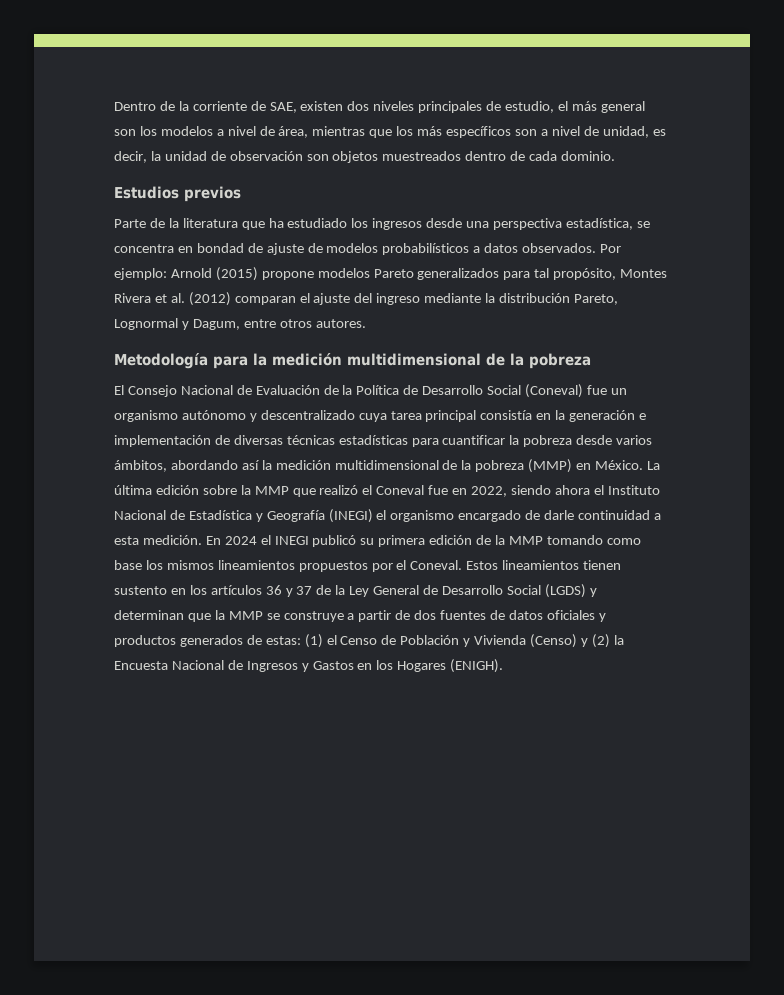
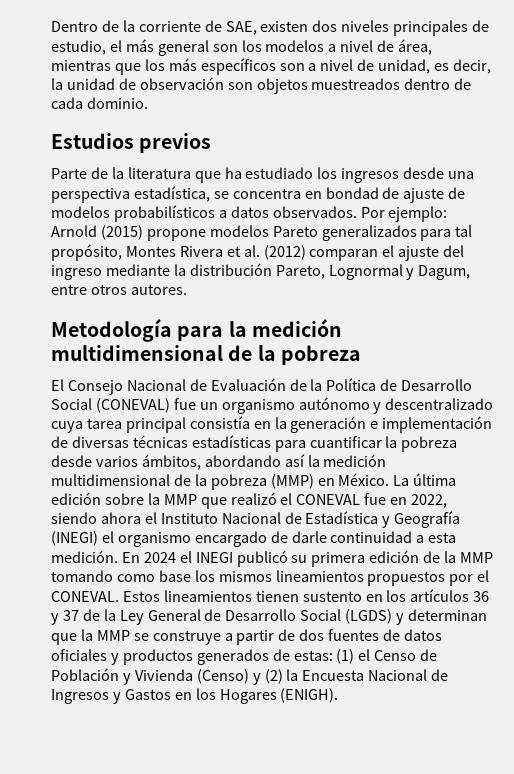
[525,384,584,398] (Coneval) -> [95,398,170,413] (CONEVAL)
[376,485,425,495] Coneval -> [296,494,361,505] CONEVAL
[410,560,463,570] Coneval. -> [51,591,119,602] CONEVAL.

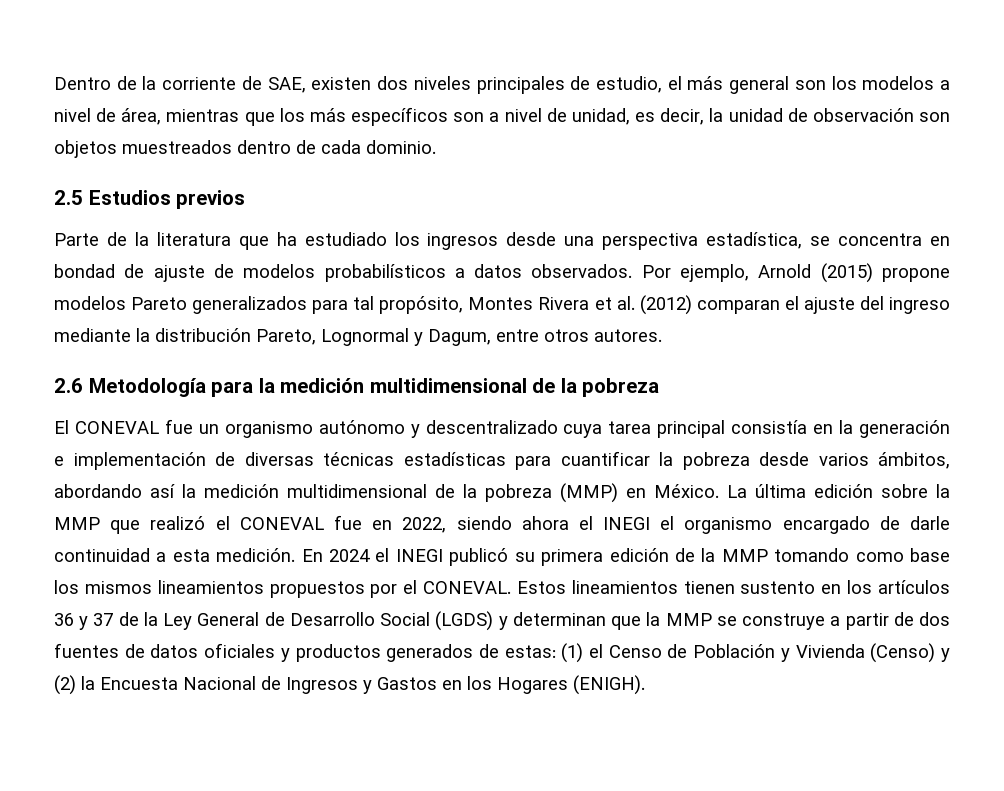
(148, 103) none -> [54,190,83,205] 2.5
[388,206,448,222] ejemplo: -> [680,264,750,282] ejemplo,
(187, 289) none -> [54,378,83,393] 2.6
[67,378,473,395] [51,398,170,413] Consejo Nacional de Evaluación de la Política de Desarrollo Social (CONEVAL) -> [74,421,159,434] CONEVAL
[160,511,461,528] [51,531,98,546] Instituto Nacional de Estadística y Geografía (INEGI) -> [603,517,651,530] INEGI

